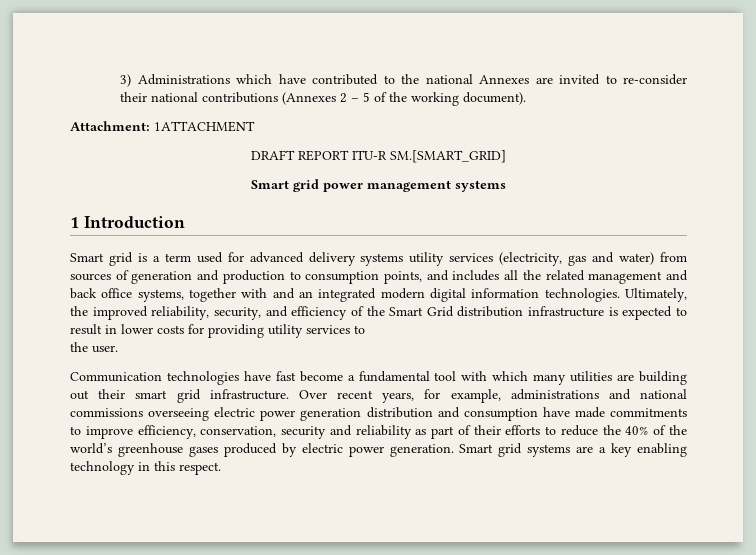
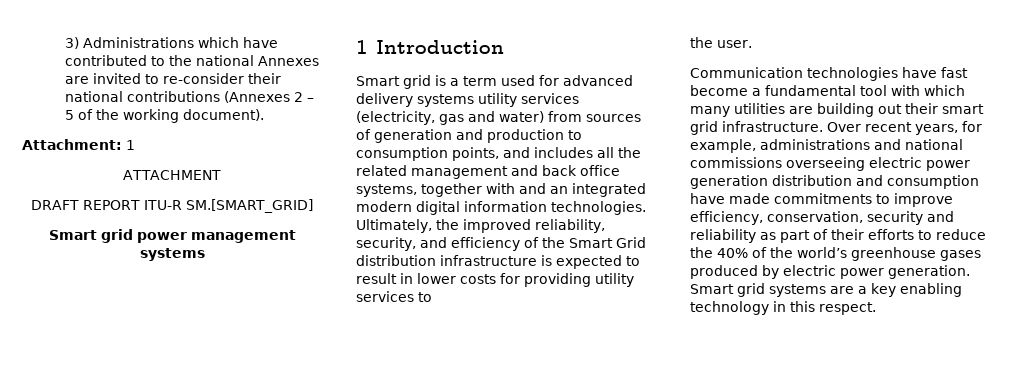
[154,121,255,132] 1ATTACHMENT -> [126,140,135,150] [122,170,222,180] 1 // ATTACHMENT

